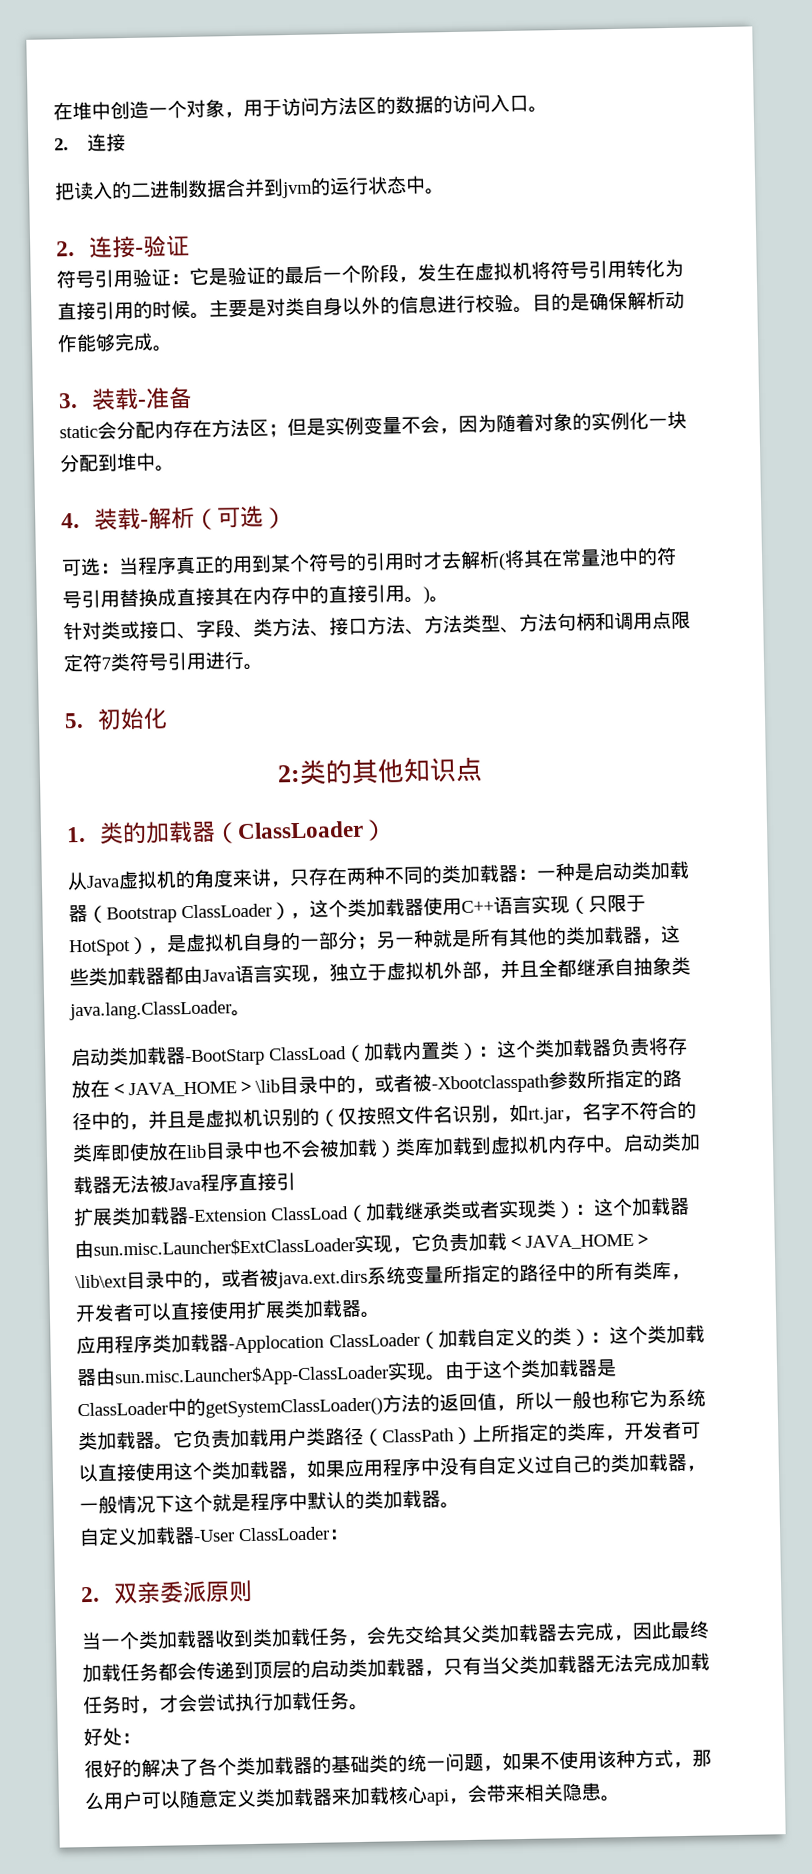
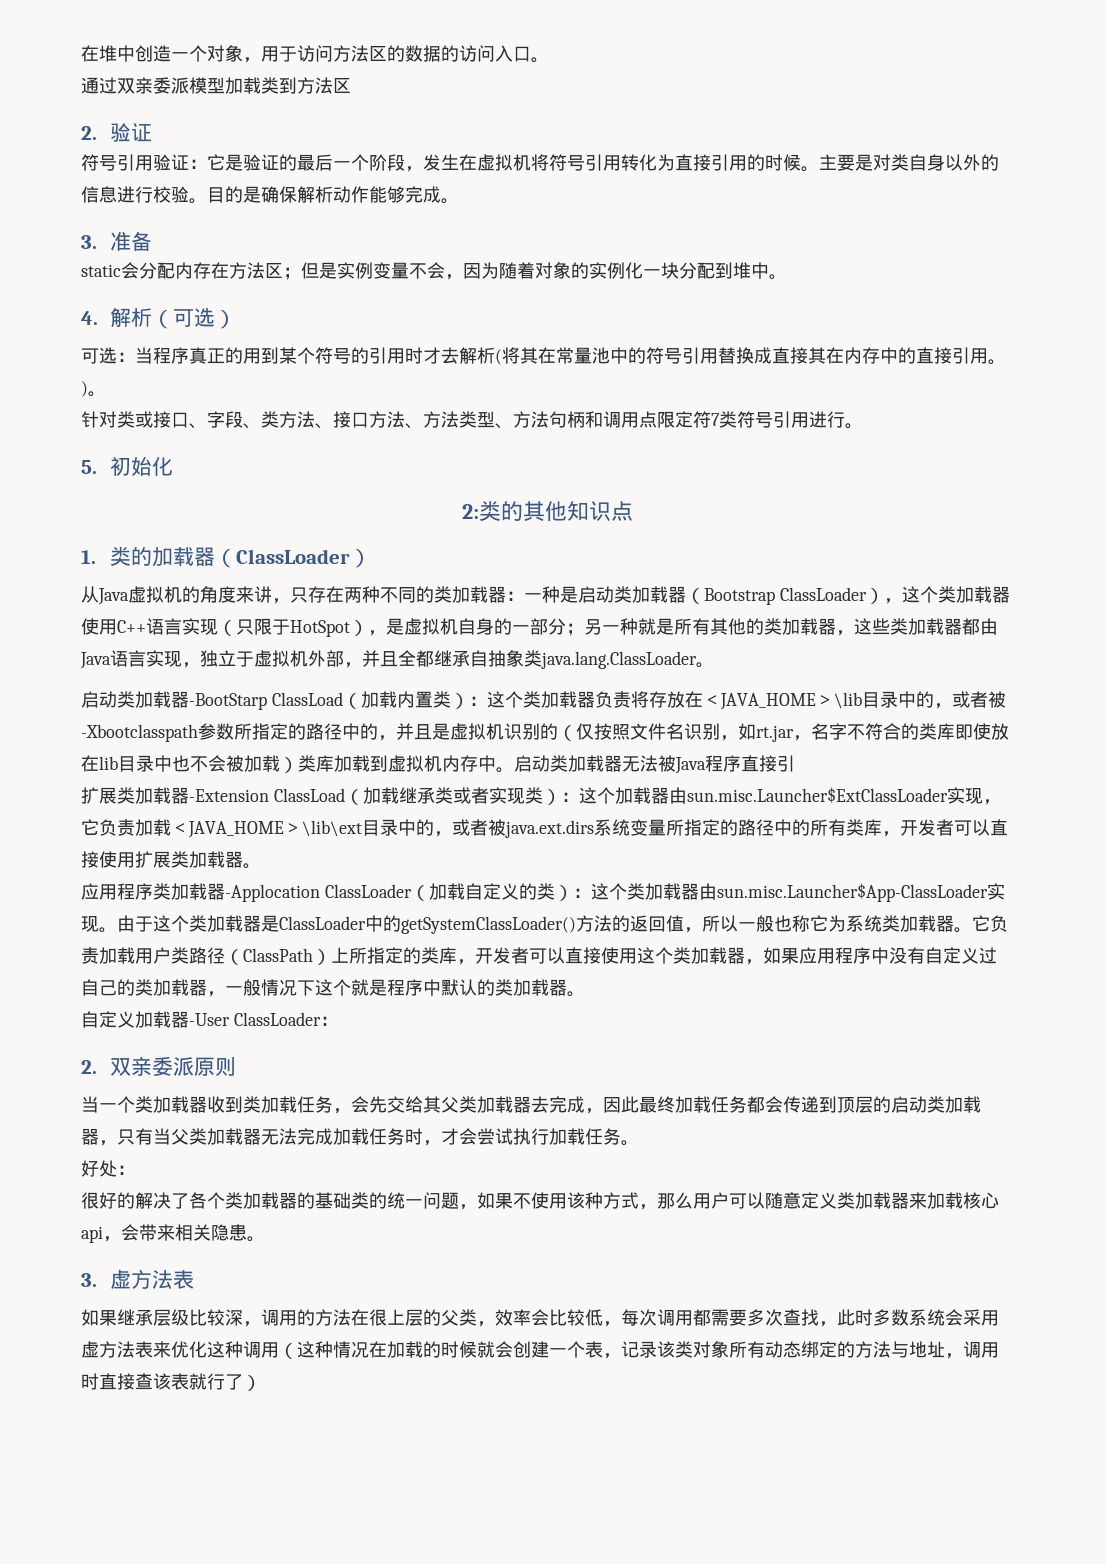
[54,133,126,152] [54,175,445,201] [56,235,144,259] 2.连接 // 把读入的二进制数据合并到jvm的运行状态中。 // 2.连接- -> [81,77,351,94] [81,126,97,140] 通过双亲委派模型加载类到方法区 // 2.
[90,387,147,411] 装载- -> (97, 242) none
[93,507,149,531] 装载- -> (98, 318) none
(621, 1798) none -> [81,1269,195,1289] [81,1309,999,1327] [81,1341,999,1359] [81,1373,261,1391] // 3.虚方法表 // 如果继承层级比较深，调用的方法在很上层的父类，效率会比较低，每次调用都需要多次查找，此时多数系统会采用虚方法表来优化这种调用（这种情况在加载的时候就会创建一个表，记录该类对象所有动态绑定的方法与地址，调用时直接查该表就行了）

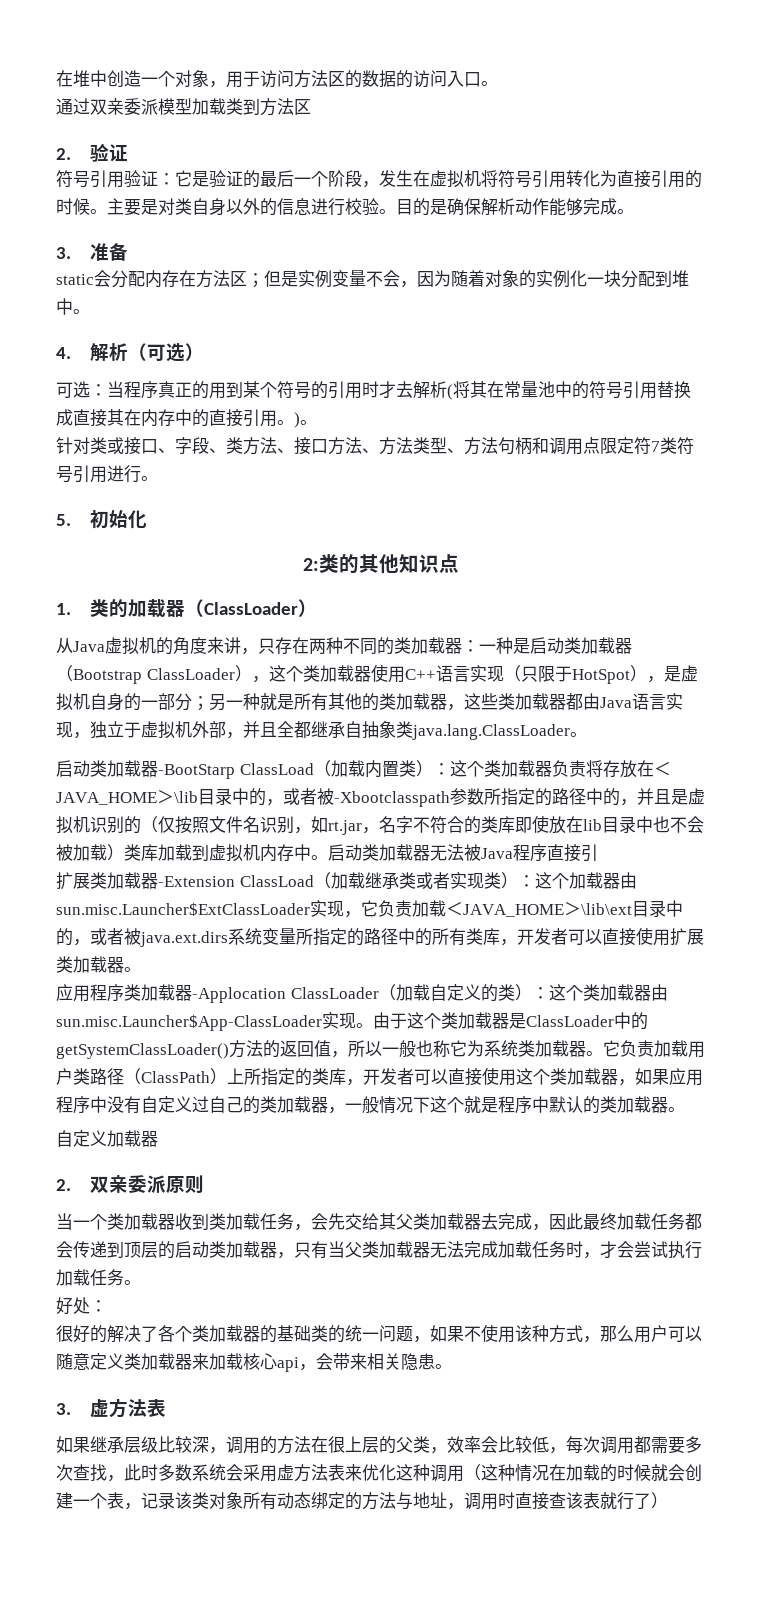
[189,1012,338,1026] -User ClassLoader： -> (158, 1139) none

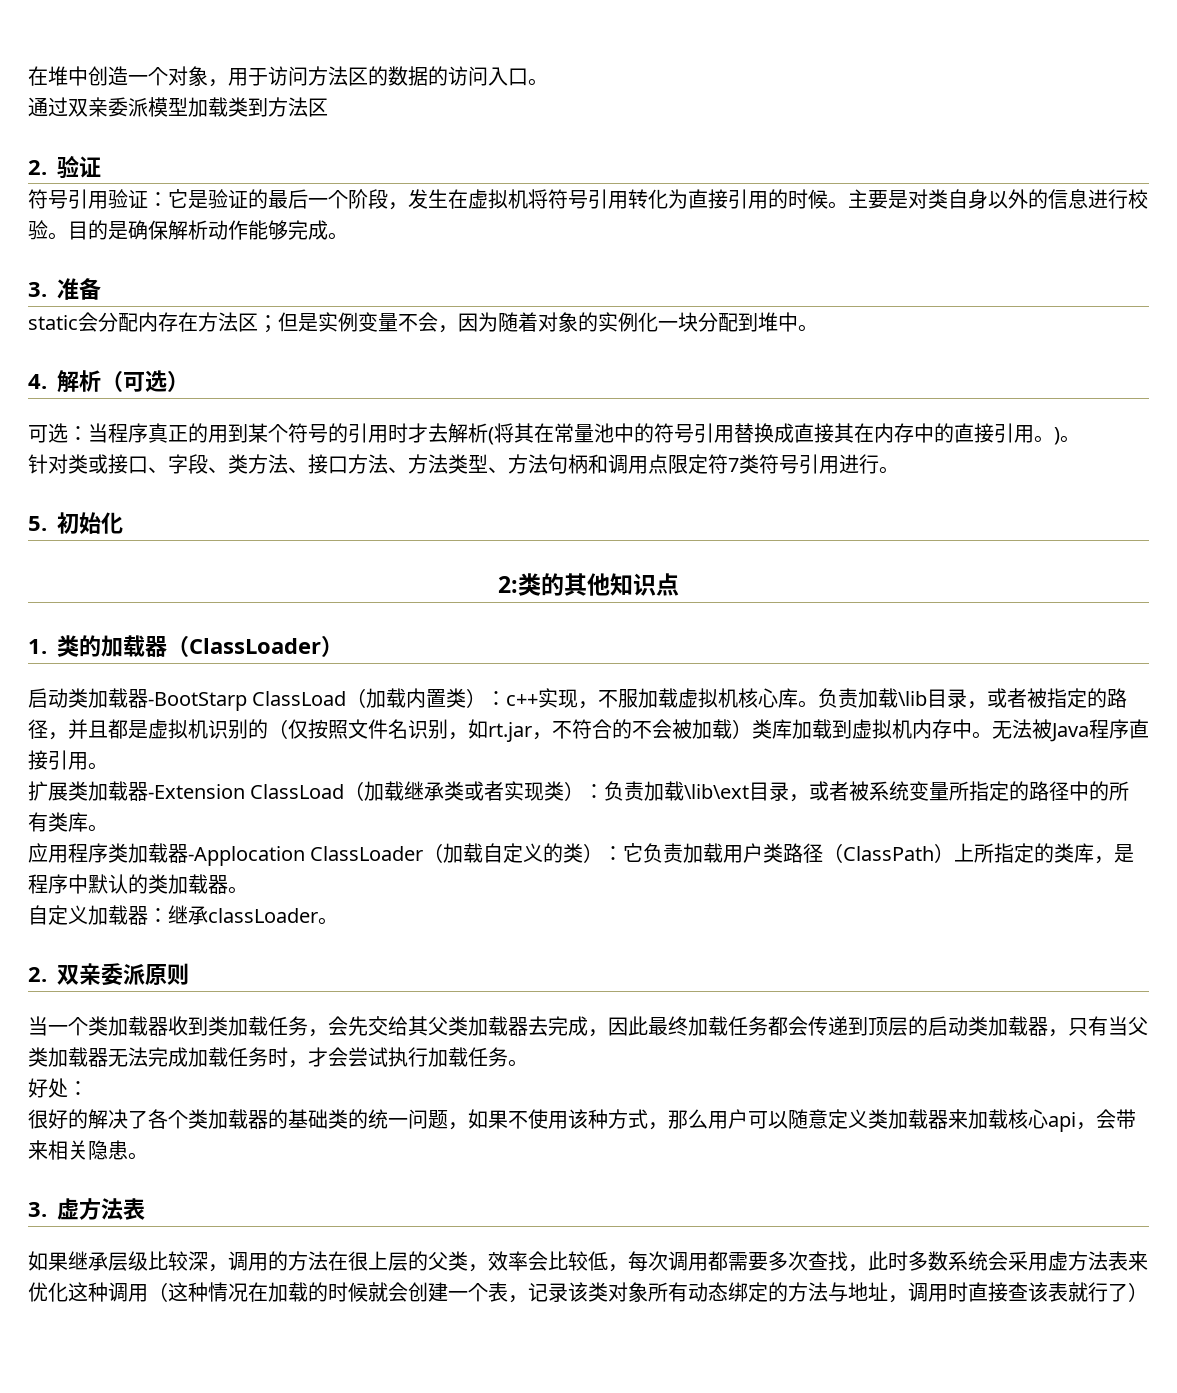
[56,637,632,655] [56,664,698,684] [56,693,683,711] [56,721,587,740] // 从Java虚拟机的角度来讲，只存在两种不同的类加载器：一种是启动类加载器（Bootstrap ClassLoader），这个类加载器使用C++语言实现（只限于HotSpot），是虚拟机自身的一部分；另一种就是所有其他的类加载器，这些类加载器都由Java语言实现，独立于虚拟机外部，并且全都继承自抽象类java.lang.ClassLoader。 -> (343, 646) none
[449,760,671,778] [56,790,174,805] 这个类加载器负责将存放在＜JAVA_HOME＞ -> [506,688,899,709] c++实现，不服加载虚拟机核心库。负责加载
[232,788,671,807] 中的，或者被-Xbootclasspath参数所指定的路径中的，并且 -> [967,688,1128,709] [28,719,128,740] ，或者被指定的路径，并且都
[379,816,413,833] 名字 -> (552, 736) none
[481,815,670,834] 类库即使放在lib目录中也 -> (632, 729) none
[328,844,430,861] 启动类加载器 -> (992, 735) none
(598, 853) none -> [68,752,108,770] 用。
[534,872,637,889] [56,900,581,918] 这个加载器由sun.misc.Launcher$ExtClassLoader实现，它负责加载＜JAVA_HOME＞ -> [604,781,685,801] 负责加载
[666,900,683,917] [56,928,228,947] 中的，或者被java.ext.dirs -> [789,781,870,802] ，或者被
[500,927,704,946] [56,956,124,973] ，开发者可以直接使用扩展类加载器 -> (88, 822) none
[548,984,668,1001] [56,1012,648,1031] [56,1040,603,1059] 这个类加载器由sun.misc.Launcher$App-ClassLoader实现。由于这个类加载器是ClassLoader中的getSystemClassLoader()方法的返回值，所以一般也称它为系统类加载器。 -> (624, 853) none
[363,1067,703,1086] [56,1096,481,1114] 开发者可以直接使用这个类加载器，如果应用程序中没有自定义过自己的类加载器，一般情况下这个就 -> (1115, 860) none
(158, 1139) none -> [148,905,338,925] ：继承classLoader。

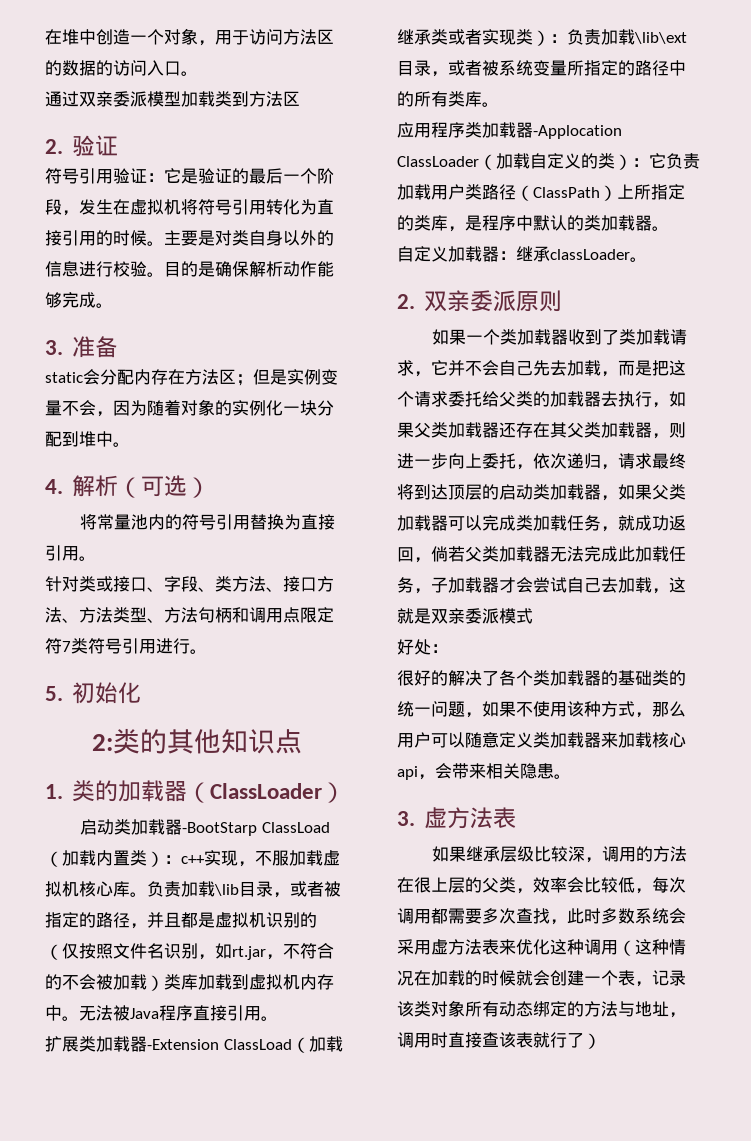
[28,423,1080,445] 可选：当程序真正的用到某个符号的引用时才去解析(将其在常量池中的符号引用替换成直接其在内存中的直接引用。)。 -> [80,514,336,530] [45,545,96,561] 将常量池内的符号引用替换为直接引用。
[28,1016,48,1036] 当 -> [432,329,467,345] 如果
[208,1016,868,1037] 类加载任务，会先交给其父类加载器去完成，因此最终加载任务都会传递到 -> [602,329,688,345] [397,360,686,377] [397,391,686,408] [397,422,686,439] [397,453,686,470] [397,484,448,500] 了类加载请求，它并不会自己先去加载，而是把这个请求委托给父类的加载器去执行，如果父类加载器还存在其父类加载器，则进一步向上委托，依次递归，请求最终将到达
[1068,1016,1128,1036] 只有当 -> [618,484,686,500] [397,515,686,532] [397,546,465,563] 如果父类加载器可以完成类加载任务，就成功返回，倘若
[188,1047,528,1068] 加载任务时，才会尝试执行加载任务。 -> [618,546,686,562] [397,577,686,594] [397,608,533,624] 此加载任务，子加载器才会尝试自己去加载，这就是双亲委派模式

